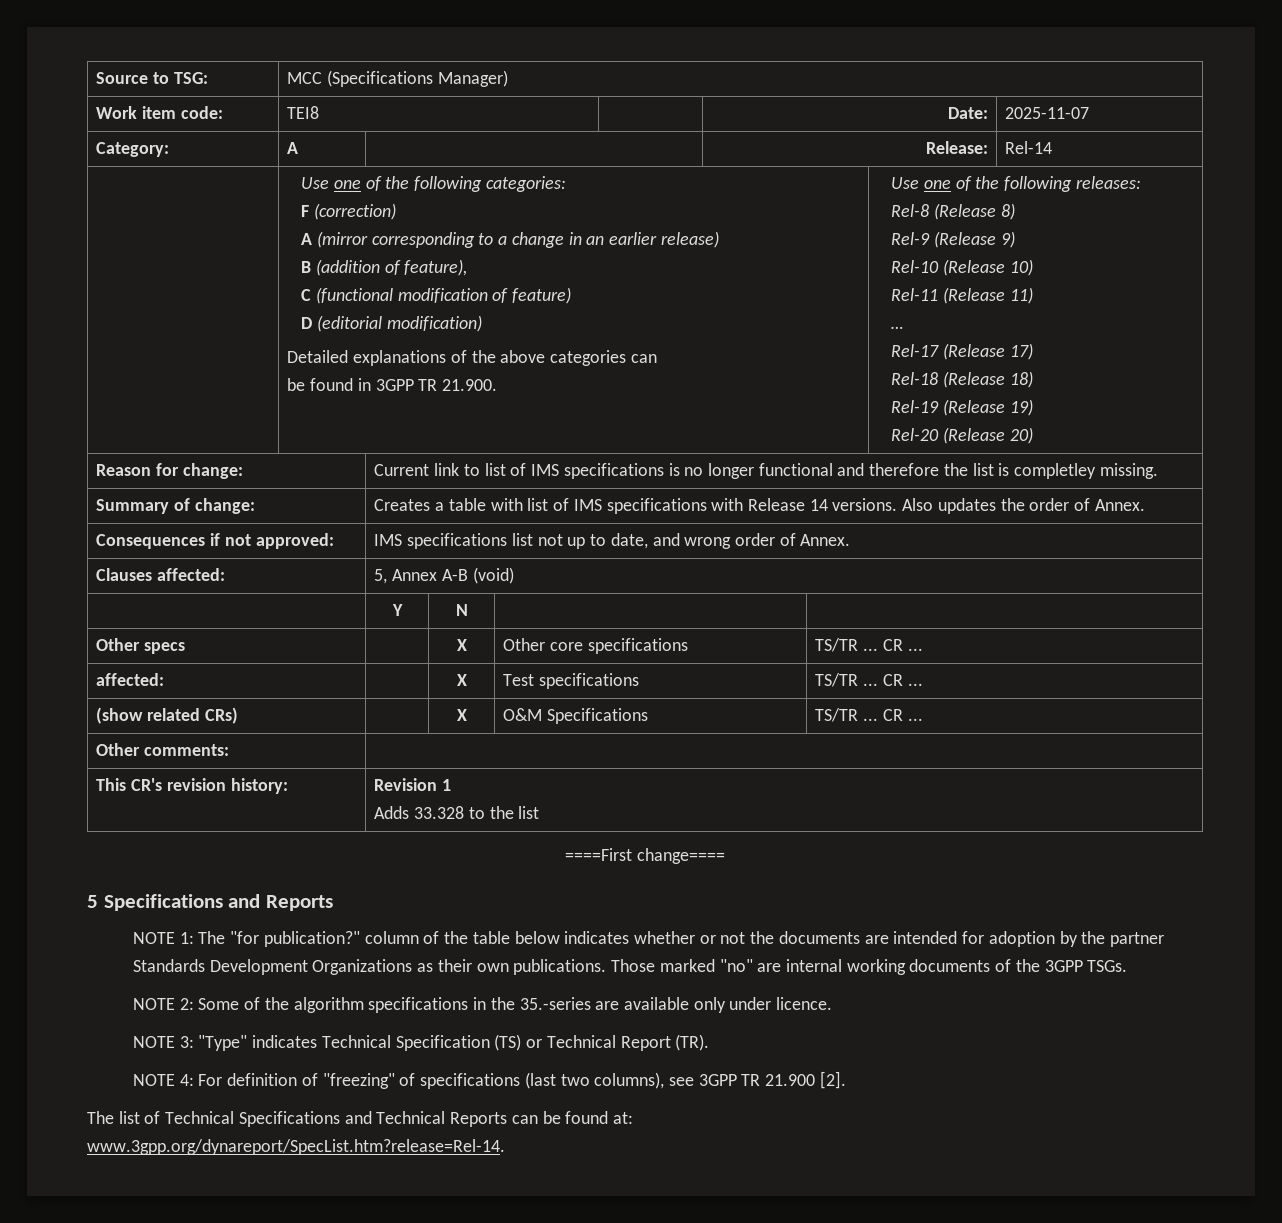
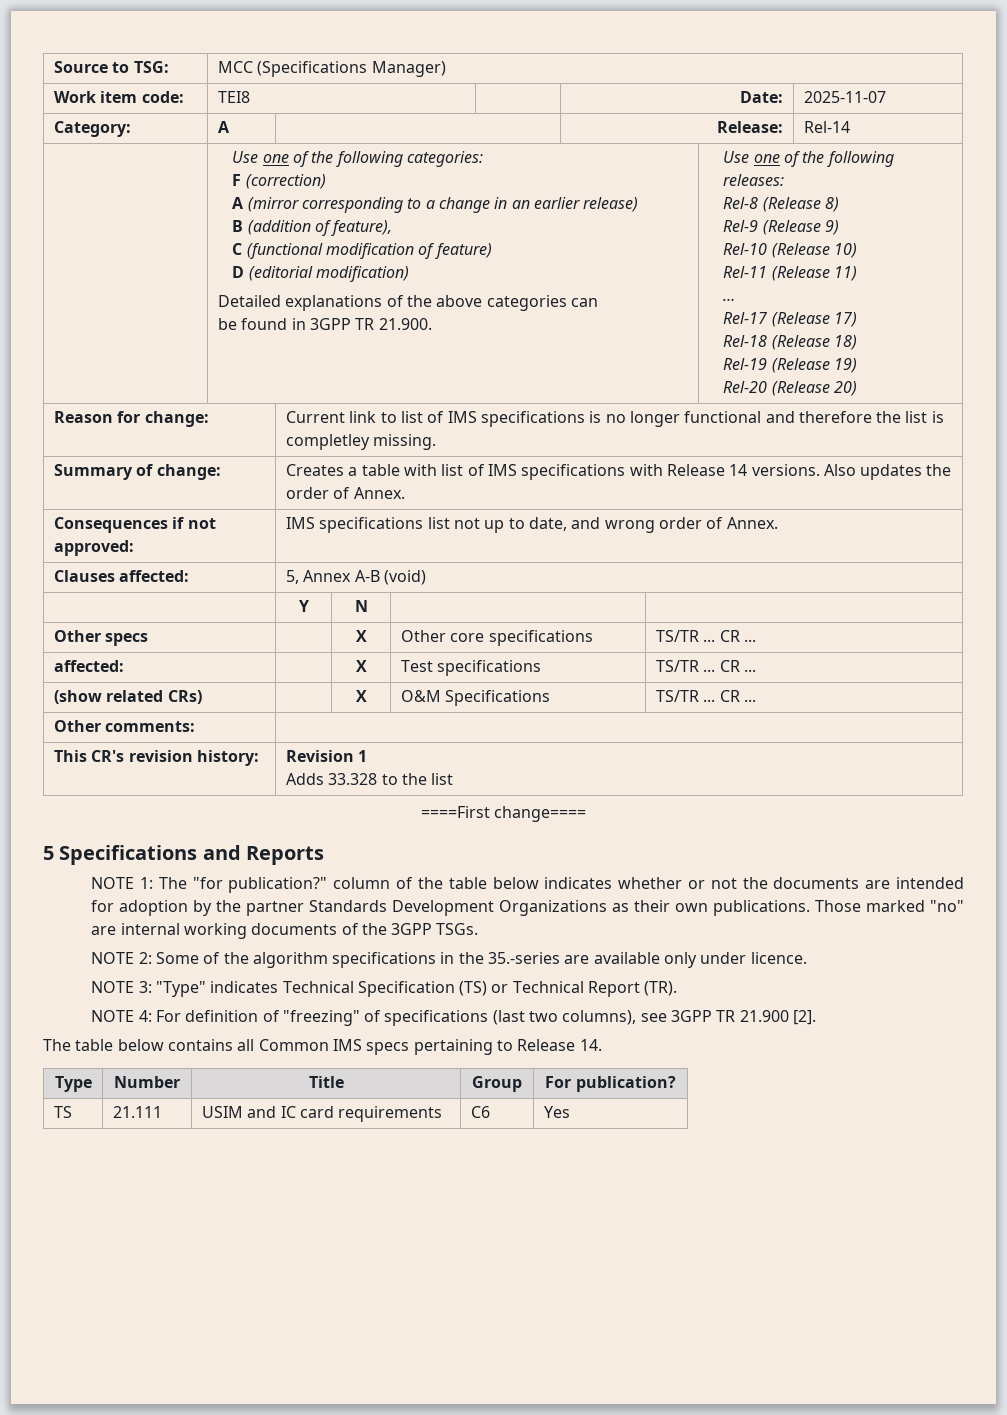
[118,1111,633,1127] [87,1139,505,1155] list of Technical Specifications and Technical Reports can be found at: // www.3gpp.org/dynareport/SpecList.htm?release=Rel-14. -> [75,1039,602,1055] [54,1076,92,1092] [114,1076,180,1088] [308,1076,344,1088] [472,1076,522,1092] [545,1076,676,1092] [53,1106,72,1118] [112,1106,162,1118] [201,1106,443,1122] [470,1106,490,1118] [543,1106,570,1118] table below contains all Common IMS specs pertaining to Release 14. // Type | Number | Title | Group | For publication? // TS | 21.111 | USIM and IC card requirements | C6 | Yes

